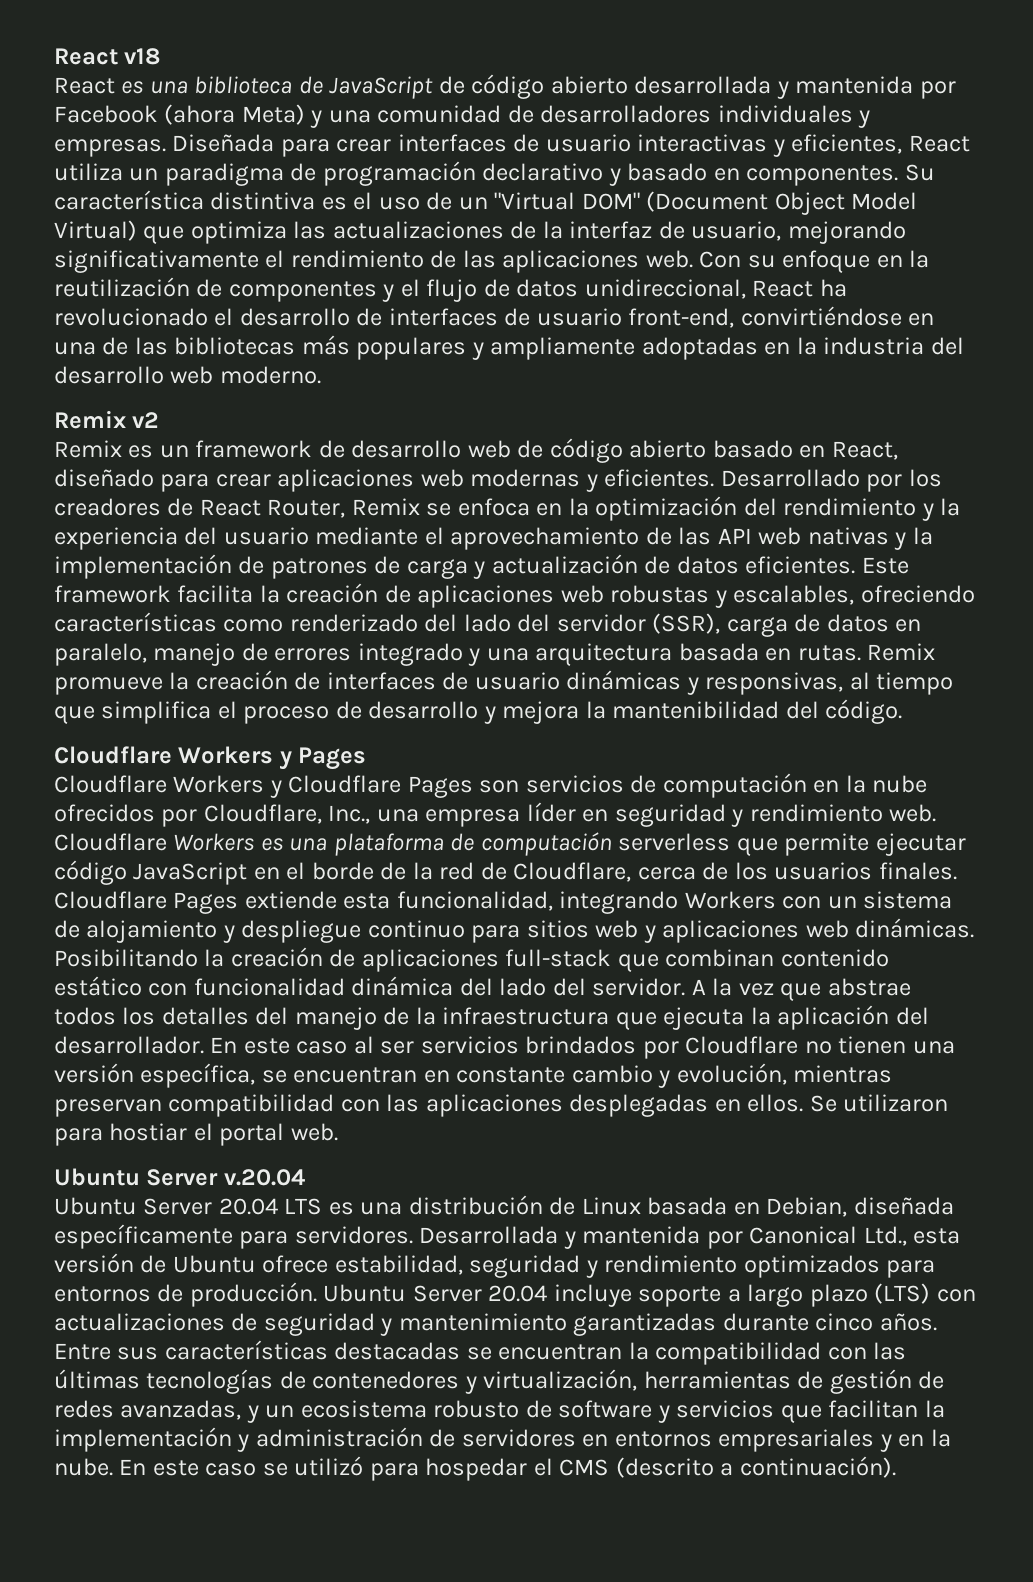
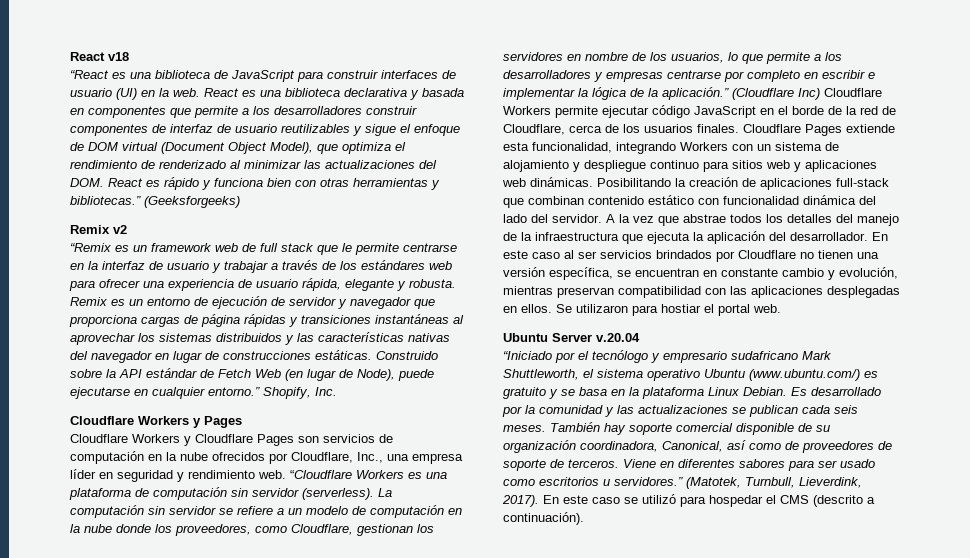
[54,77,115,94] React -> [70,70,109,79] “React
[438,74,956,99] [54,104,871,128] [54,134,970,157] [54,161,935,186] [54,190,918,215] [54,220,906,244] [54,250,930,273] [54,277,847,302] [54,306,935,328] [54,335,964,360] [54,366,321,384] [54,410,160,429] [54,438,898,463] [54,469,942,492] [54,496,961,521] [54,527,933,550] [54,554,909,579] [54,583,975,608] [54,612,922,637] [54,643,936,666] [54,670,954,695] [54,699,903,724] de código abierto desarrollada y mantenida por Facebook (ahora Meta) y una comunidad de desarrolladores individuales y empresas. Diseñada para crear interfaces de usuario interactivas y eficientes, React utiliza un paradigma de programación declarativo y basado en componentes. Su característica distintiva es el uso de un "Virtual DOM" (Document Object Model Virtual) que optimiza las actualizaciones de la interfaz de usuario, mejorando significativamente el rendimiento de las aplicaciones web. Con su enfoque en la reutilización de componentes y el flujo de datos unidireccional, React ha revolucionado el desarrollo de interfaces de usuario front-end, convirtiéndose en una de las bibliotecas más populares y ampliamente adoptadas en la industria del desarrollo web moderno. // Remix v2 // Remix es un framework de desarrollo web de código abierto basado en React, diseñado para crear aplicaciones web modernas y eficientes. Desarrollado por los creadores de React Router, Remix se enfoca en la optimización del rendimiento y la experiencia del usuario mediante el aprovechamiento de las API web nativas y la implementación de patrones de carga y actualización de datos eficientes. Este framework facilita la creación de aplicaciones web robustas y escalables, ofreciendo características como renderizado del lado del servidor (SSR), carga de datos en paralelo, manejo de errores integrado y una arquitectura basada en rutas. Remix promueve la creación de interfaces de usuario dinámicas y responsivas, al tiempo que simplifica el proceso de desarrollo y mejora la mantenibilidad del código. -> [297,70,456,82] [70,88,464,100] [70,106,417,118] [70,124,460,136] [70,142,406,154] [70,160,437,169] [70,177,440,190] [70,196,240,208] [70,225,127,234] [70,243,457,255] [70,260,452,273] [69,278,456,291] [70,296,435,309] [69,314,464,327] [70,332,450,345] [70,350,438,363] [70,368,434,381] [70,387,337,399] para construir interfaces de usuario (UI) en la web. React es una biblioteca declarativa y basada en componentes que permite a los desarrolladores construir componentes de interfaz de usuario reutilizables y sigue el enfoque de DOM virtual (Document Object Model), que optimiza el rendimiento de renderizado al minimizar las actualizaciones del DOM. React es rápido y funciona bien con otras herramientas y bibliotecas.” (Geeksforgeeks) // Remix v2 // “Remix es un framework web de full stack que le permite centrarse en la interfaz de usuario y trabajar a través de los estándares web para ofrecer una experiencia de usuario rápida, elegante y robusta. Remix es un entorno de ejecución de servidor y navegador que proporciona cargas de página rápidas y transiciones instantáneas al aprovechar los sistemas distribuidos y las características nativas del navegador en lugar de construcciones estáticas. Construido sobre la API estándar de Fetch Web (en lugar de Node), puede ejecutarse en cualquier entorno.” Shopify, Inc.
[54,833,167,851] Cloudflare -> [290,470,352,479] “Cloudflare
[618,833,778,856] serverless que -> [231,488,392,500] [70,505,462,518] [70,524,434,536] [503,52,842,64] [503,70,875,82] [503,87,882,100] [503,106,551,115] sin servidor (serverless). La computación sin servidor se refiere a un modelo de computación en la nube donde los proveedores, como Cloudflare, gestionan los servidores en nombre de los usuarios, lo que permite a los desarrolladores y empresas centrarse por completo en escribir e implementar la lógica de la aplicación.” (Cloudflare Inc) Cloudflare Workers
[54,1195,954,1217] [54,1224,961,1249] [54,1253,936,1278] [54,1282,976,1307] [54,1313,937,1336] [54,1340,907,1365] [54,1369,945,1394] [54,1400,945,1423] [54,1427,951,1452] [54,1458,113,1476] Ubuntu Server 20.04 LTS es una distribución de Linux basada en Debian, diseñada específicamente para servidores. Desarrollada y mantenida por Canonical Ltd., esta versión de Ubuntu ofrece estabilidad, seguridad y rendimiento optimizados para entornos de producción. Ubuntu Server 20.04 incluye soporte a largo plazo (LTS) con actualizaciones de seguridad y mantenimiento garantizadas durante cinco años. Entre sus características destacadas se encuentran la compatibilidad con las últimas tecnologías de contenedores y virtualización, herramientas de gestión de redes avanzadas, y un ecosistema robusto de software y servicios que facilitan la implementación y administración de servidores en entornos empresariales y en la nube. -> [503,350,832,363] [503,369,878,381] [503,387,881,399] [502,405,858,417] [503,422,830,435] [503,440,892,453] [503,459,875,471] [503,477,862,489] [502,495,539,507] “Iniciado por el tecnólogo y empresario sudafricano Mark Shuttleworth, el sistema operativo Ubuntu (www.ubuntu.com/) es gratuito y se basa en la plataforma Linux Debian. Es desarrollado por la comunidad y las actualizaciones se publican cada seis meses. También hay soporte comercial disponible de su organización coordinadora, Canonical, así como de proveedores de soporte de terceros. Viene en diferentes sabores para ser usado como escritorios u servidores.” (Matotek, Turnbull, Lieverdink, 2017).

